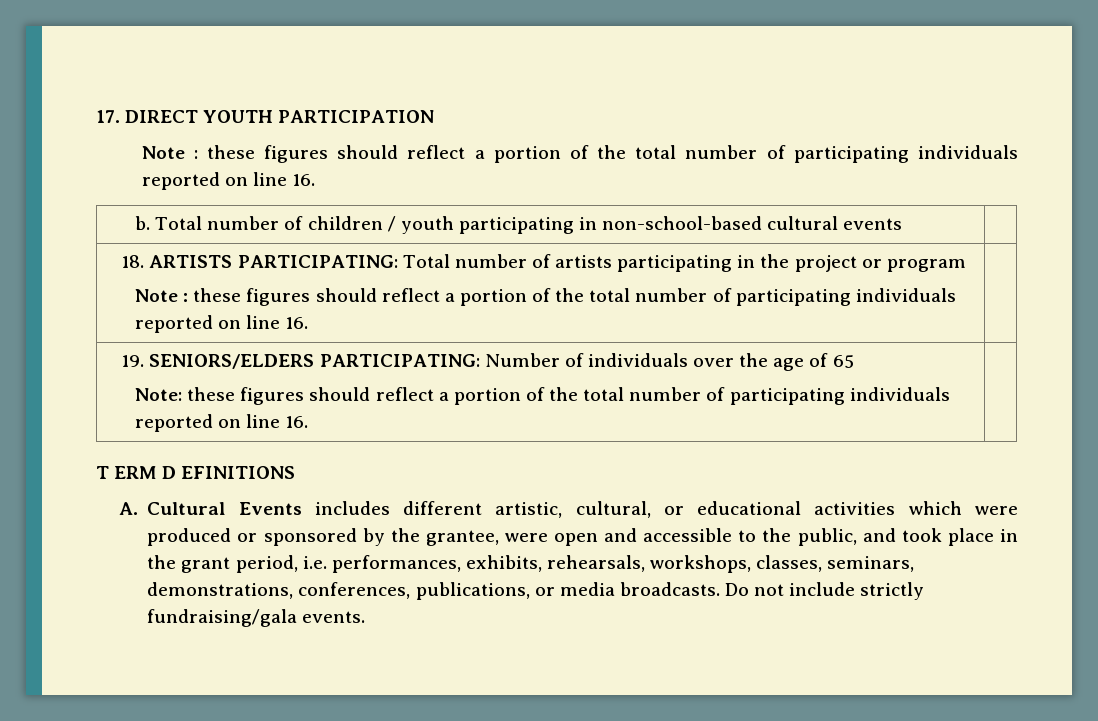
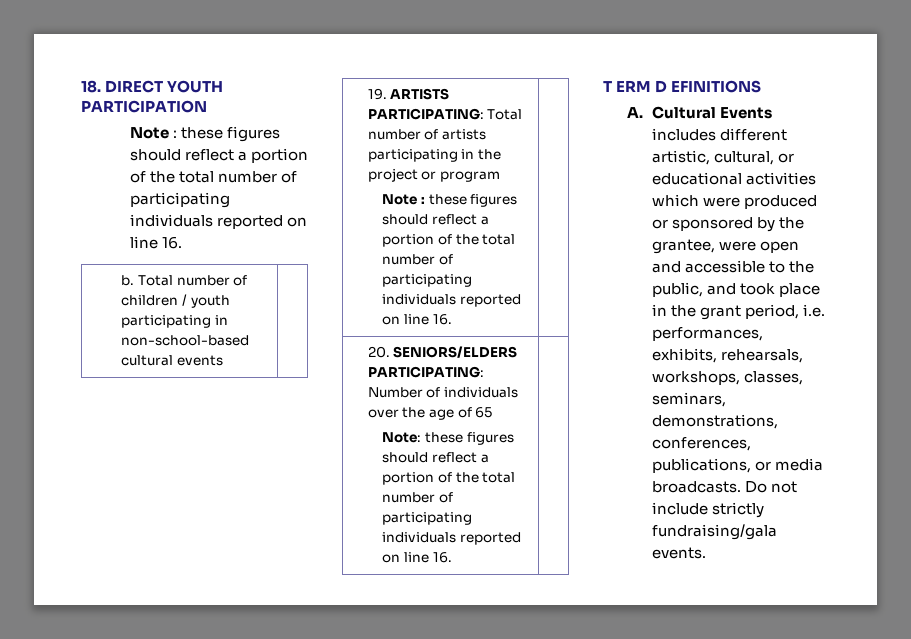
[96,110,120,123] 17. -> [81,80,101,93] 18.
[121,255,145,268] 18. -> [367,88,387,100] 19.
[121,355,145,367] 19. -> [367,346,390,358] 20.

